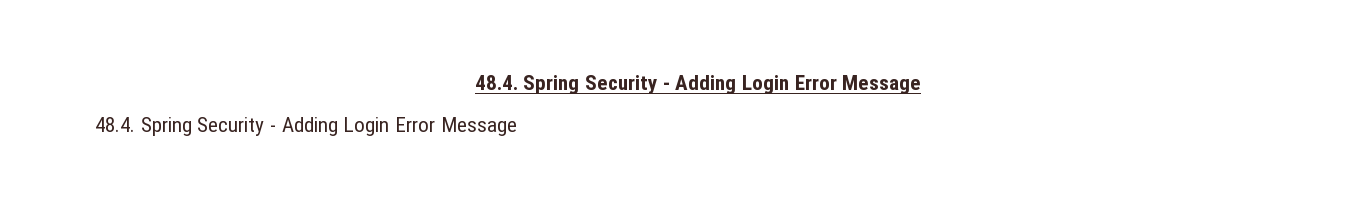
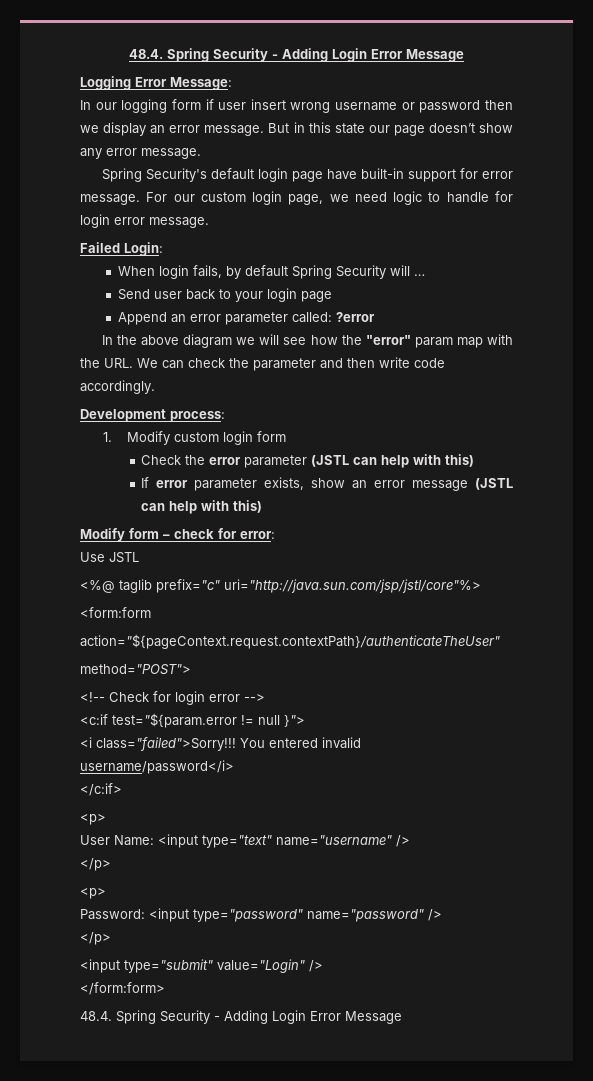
[474,75,922,94] 48.4. Spring Security - Adding Login Error Message -> [129,48,464,62] [80,76,232,90] [80,99,513,113] [80,122,513,136] [80,148,201,159] [101,168,513,182] [80,191,513,205] [80,214,209,228] [80,242,163,256] [117,265,425,279] [117,288,332,302] [117,312,375,325] [101,334,513,348] [80,357,445,371] [80,380,155,394] [80,409,225,422] [103,431,286,445] [141,454,475,468] [141,477,513,491] [141,500,263,514] [80,528,275,542] [80,552,139,563] [80,579,481,593] [80,607,151,618] [80,634,500,649] [80,664,191,675] [80,691,265,705] [80,713,305,728] [80,737,361,751] [80,760,234,774] [80,783,122,796] [80,814,106,825] [80,834,410,848] [80,858,111,871] [80,888,106,899] [80,908,442,922] [80,932,111,945] [80,959,323,973] [80,982,165,995] 48.4. Spring Security - Adding Login Error Message // Logging Error Message: // In our logging form if user insert wrong username or password then we display an error message. But in this state our page doesn’t show any error message. // Spring Security's default login page have built-in support for error message. For our custom login page, we need logic to handle for login error message. // Failed Login: // When login fails, by default Spring Security will … // Send user back to your login page // Append an error parameter called: ?error // In the above diagram we will see how the "error" param map with the URL. We can check the parameter and then write code accordingly. // Development process: // 1. Modify custom login form // Check the error parameter (JSTL can help with this) // If error parameter exists, show an error message (JSTL can help with this) // Modify form – check for error: // Use JSTL // <%@ taglib prefix="c" uri="http://java.sun.com/jsp/jstl/core"%> // <form:form // action="${pageContext.request.contextPath}/authenticateTheUser" // method="POST"> // <!-- Check for login error --> // <c:if test="${param.error != null }"> // <i class="failed">Sorry!!! You entered invalid username/password</i> // </c:if> // <p> // User Name: <input type="text" name="username" /> // </p> // <p> // Password: <input type="password" name="password" /> // </p> // <input type="submit" value="Login" /> // </form:form>

